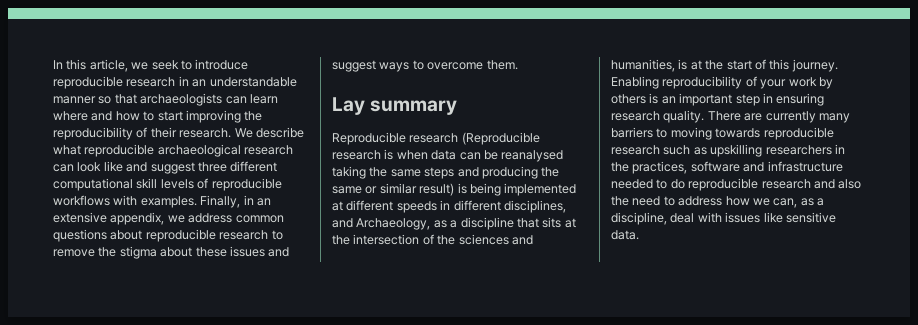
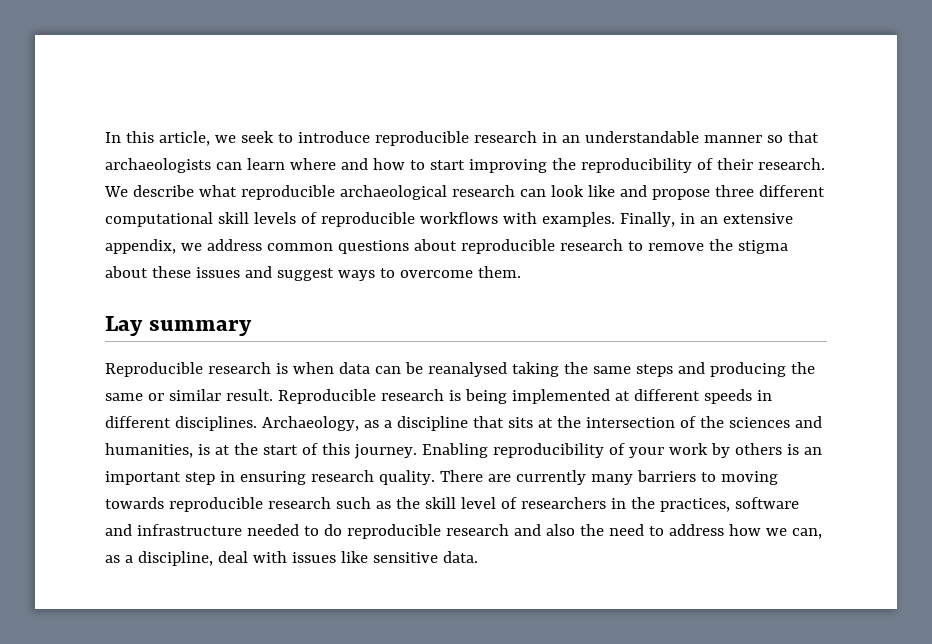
[150,162,195,174] suggest -> [651,189,710,200] propose
[461,132,540,145] [332,150,381,160] (Reproducible research -> (271, 368) none
[419,183,455,196] result) -> [225,389,444,404] result. Reproducible research
[503,200,566,213] [332,218,353,228] disciplines, and -> [174,416,257,431] disciplines.
[710,144,763,157] upskilling -> [395,497,517,509] the skill level of

